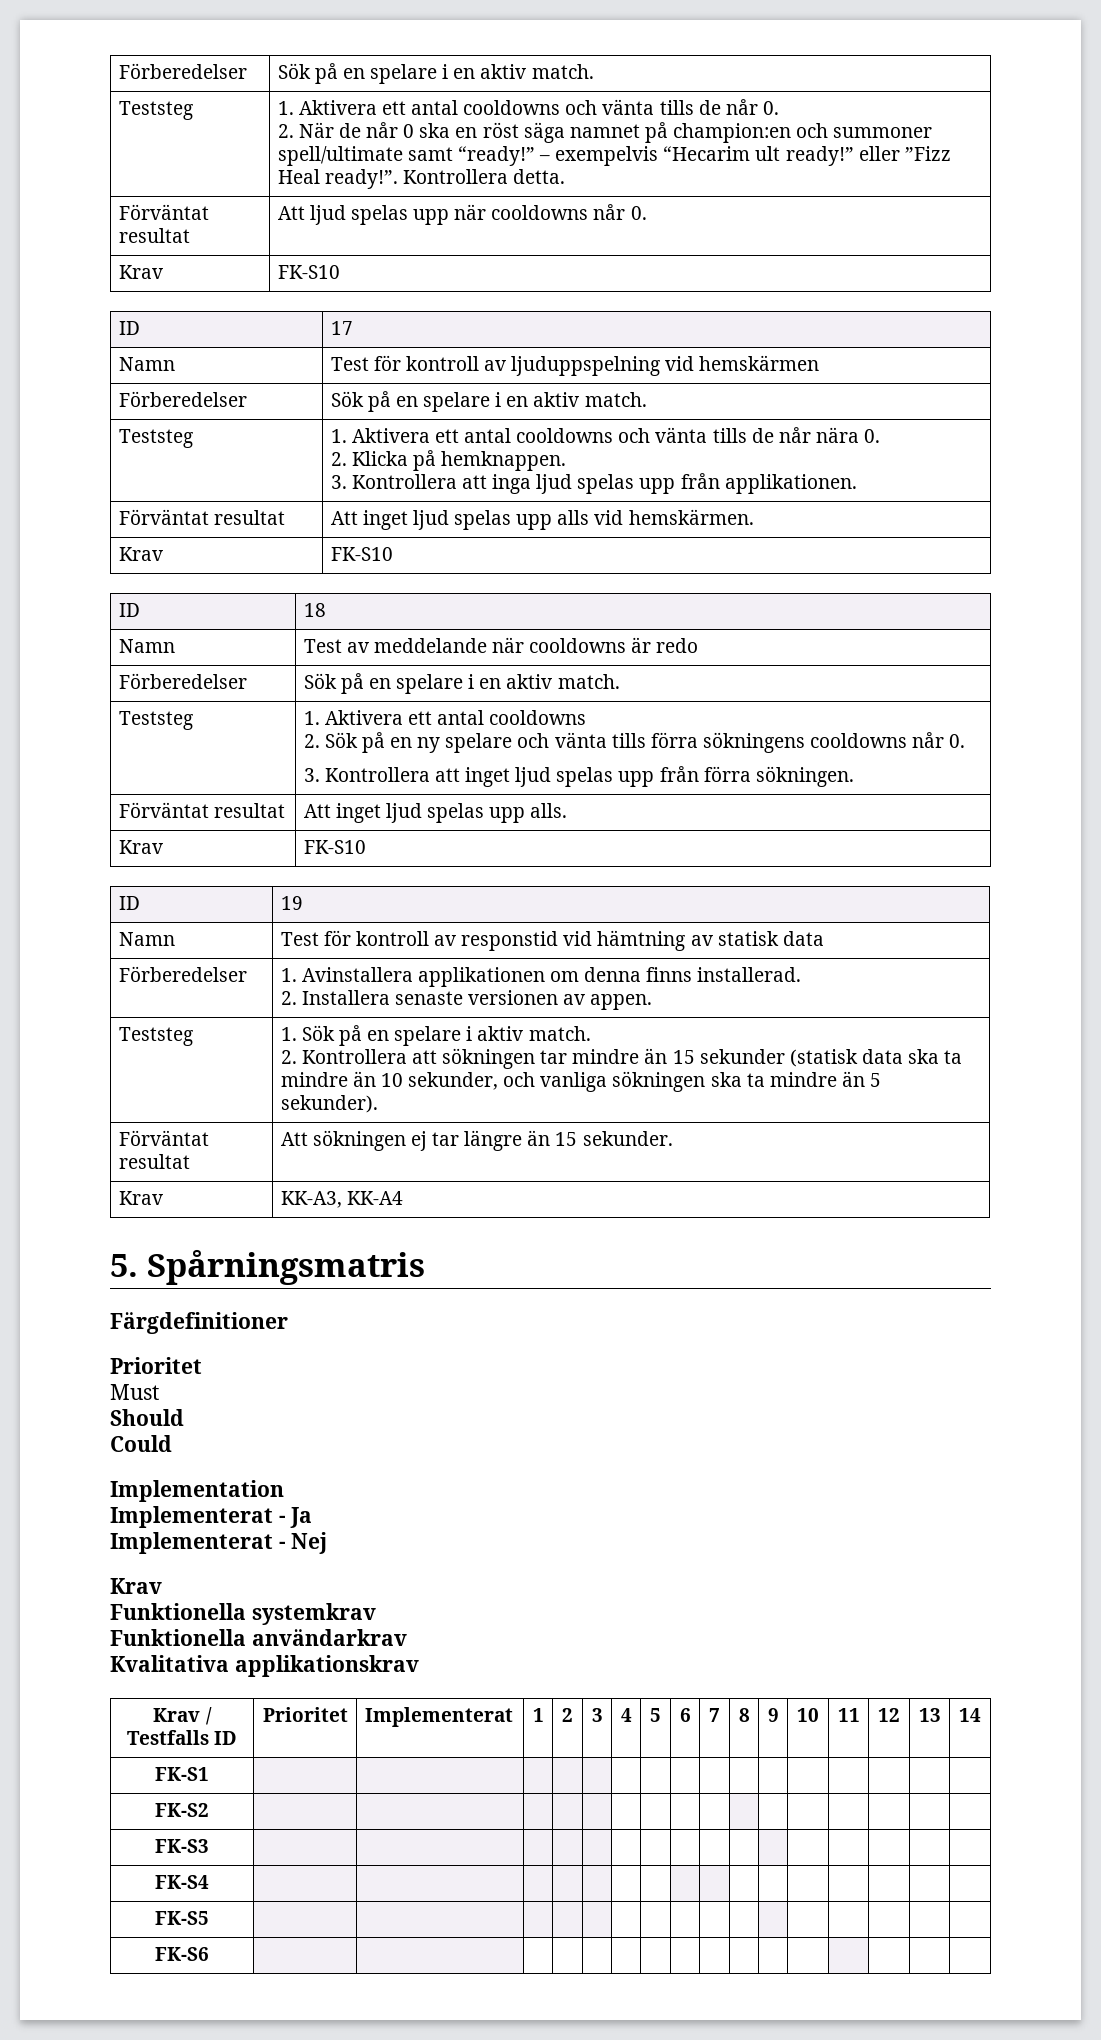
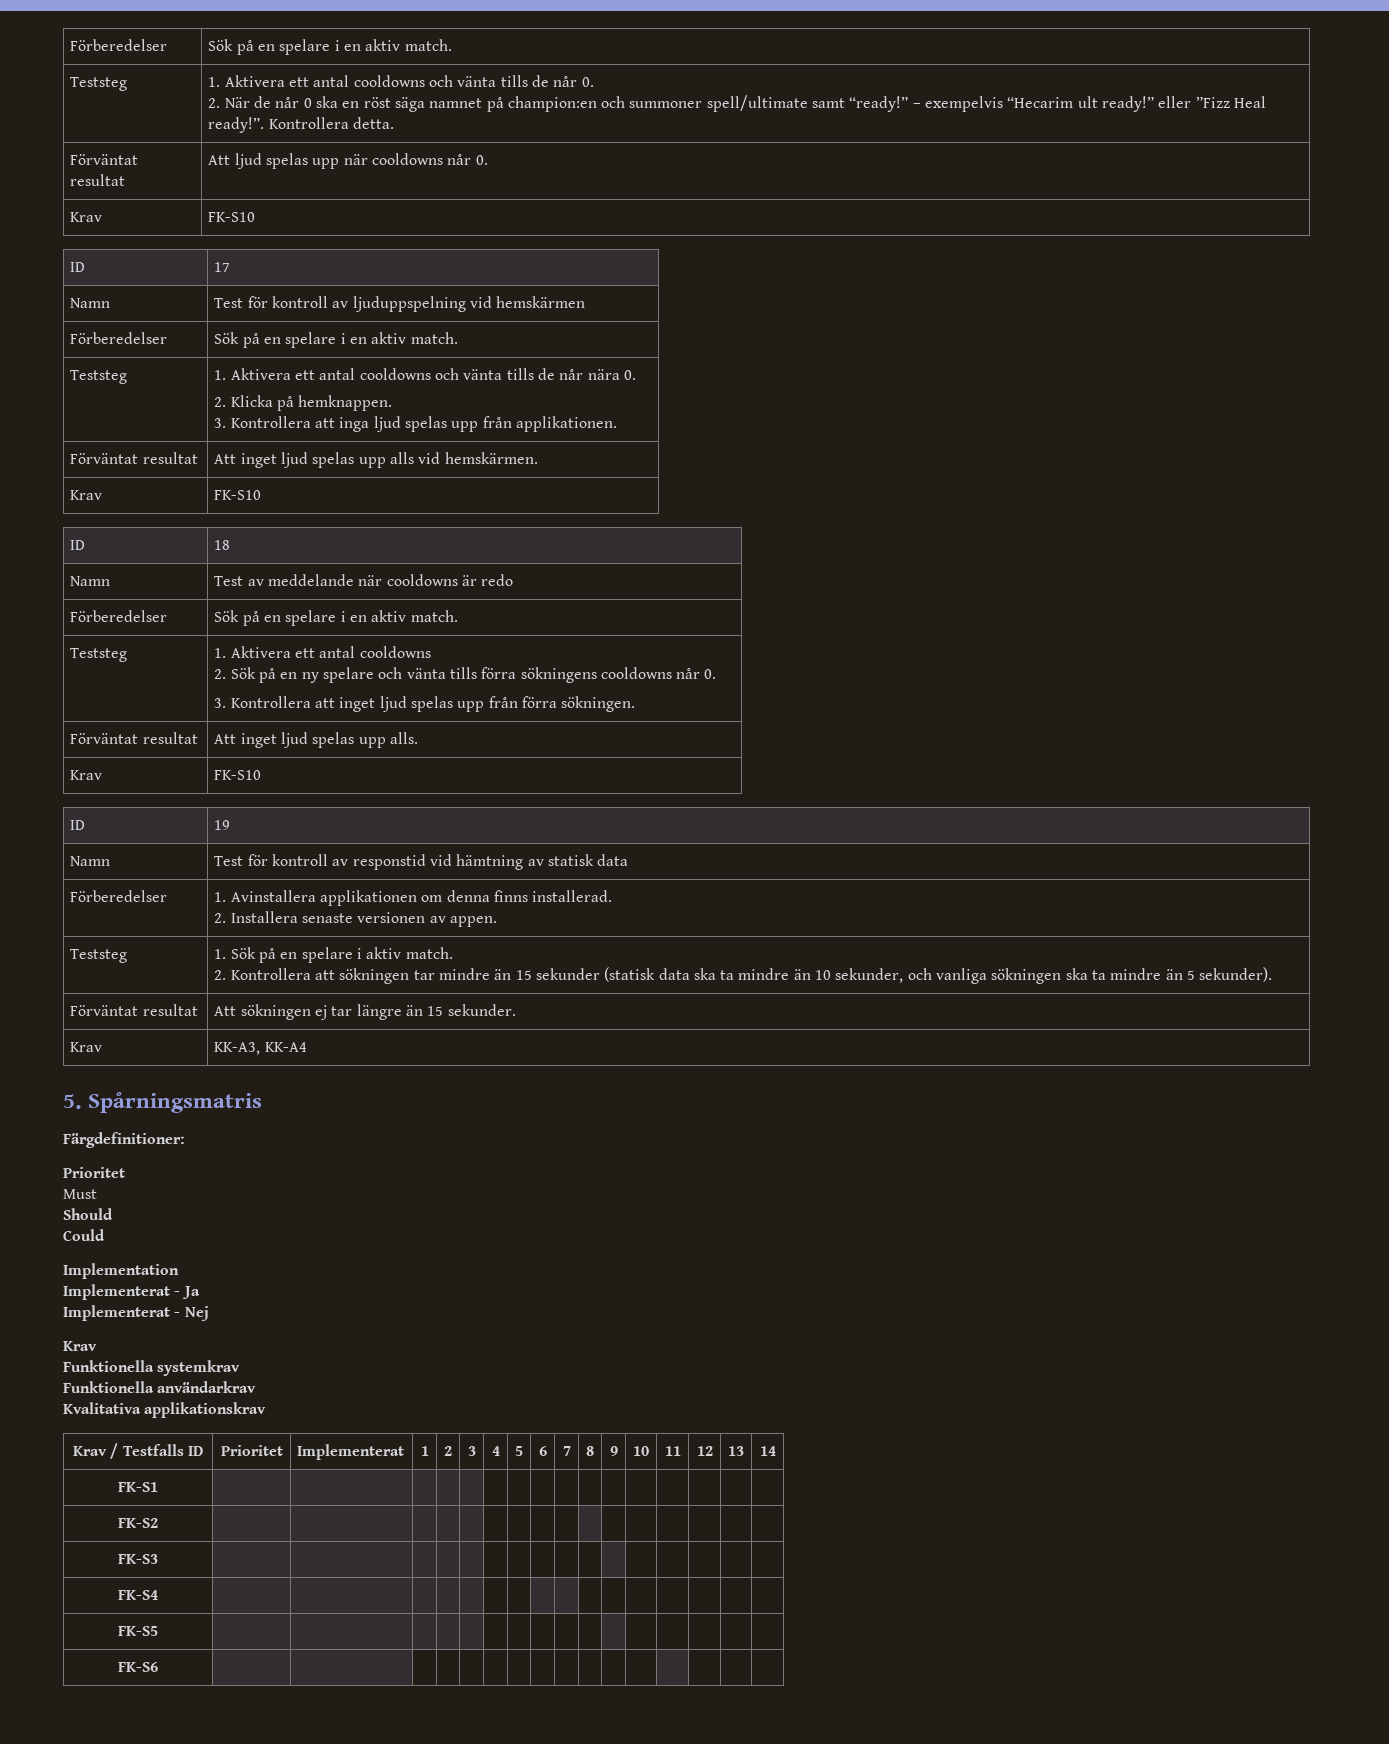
[110,1312,288,1334] Färgdefinitioner -> [63,1132,185,1148] Färgdefinitioner:

